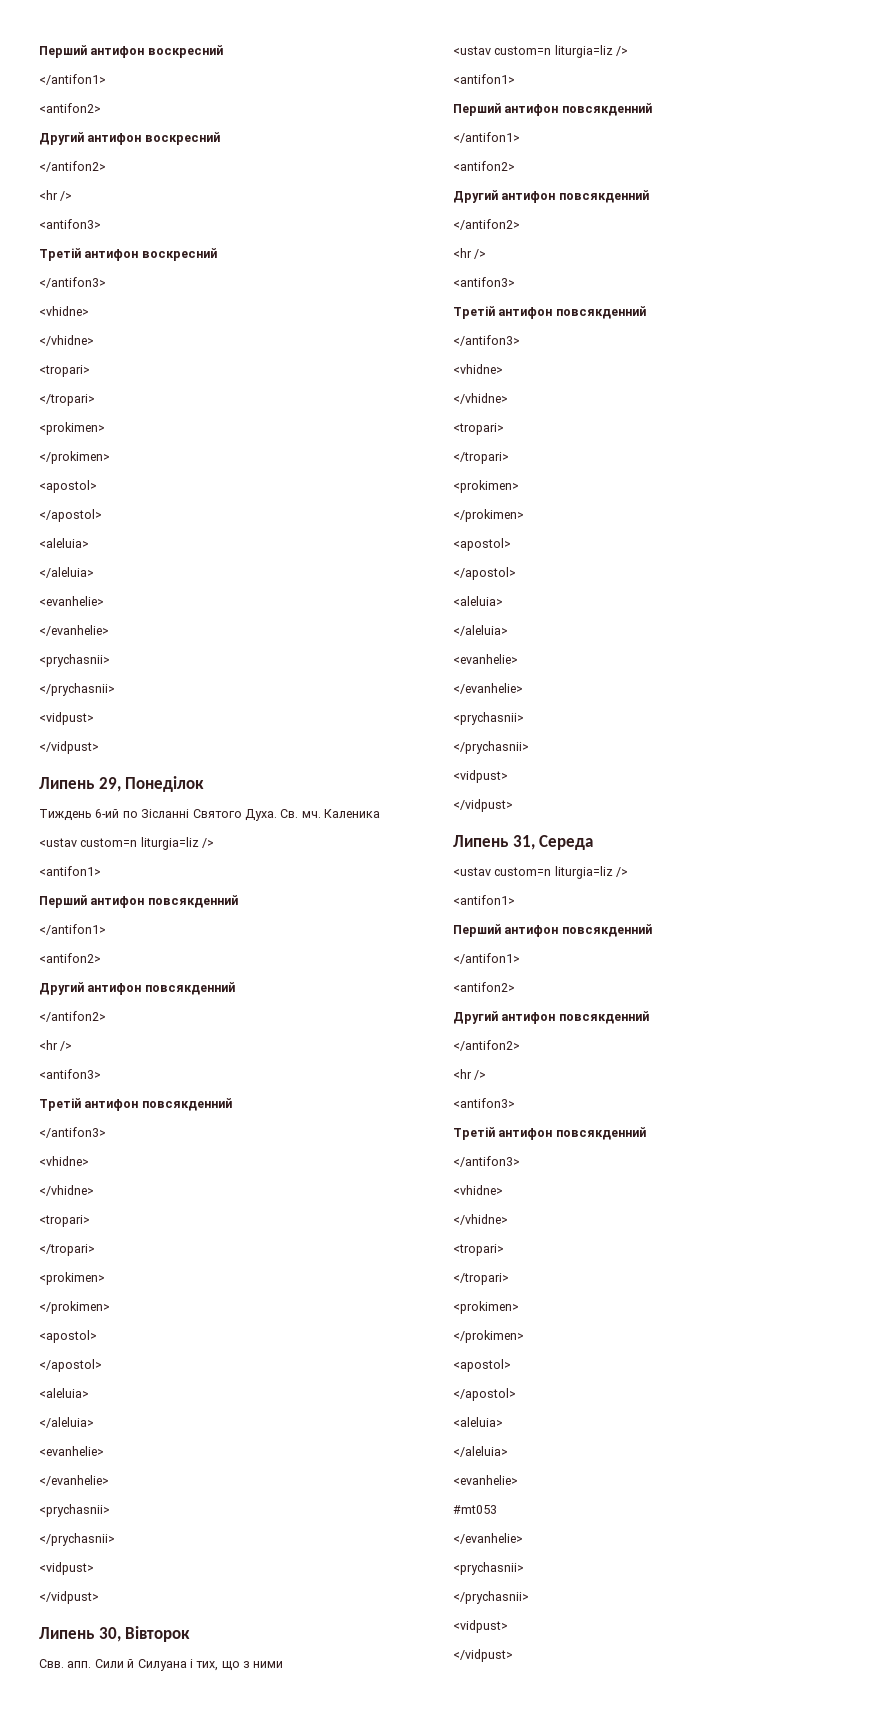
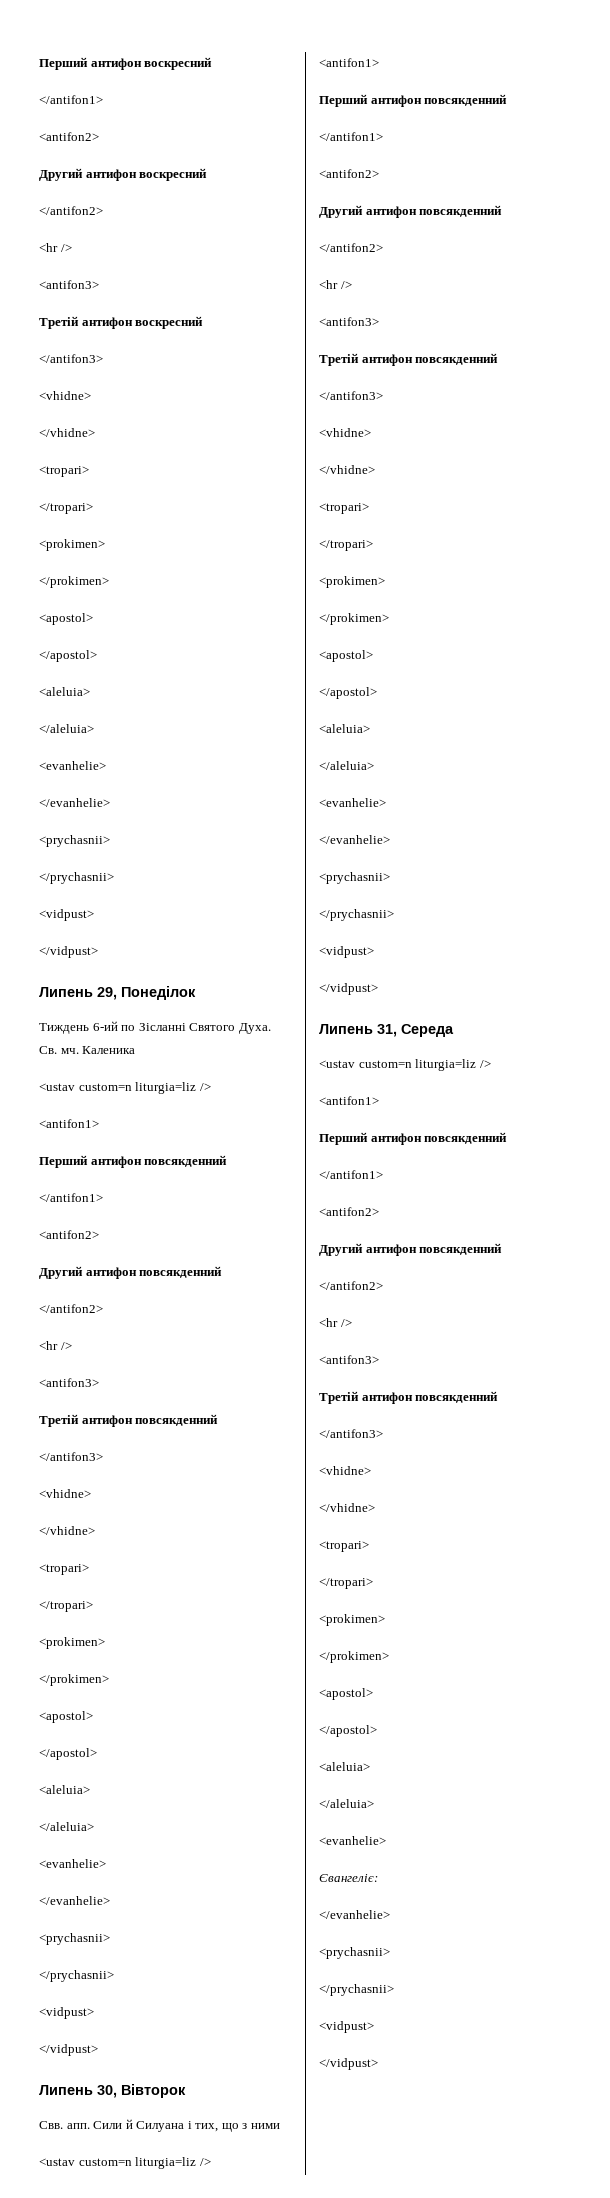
[453,1505,497,1514] #mt053 -> [319,1874,378,1882] Євангеліє:

